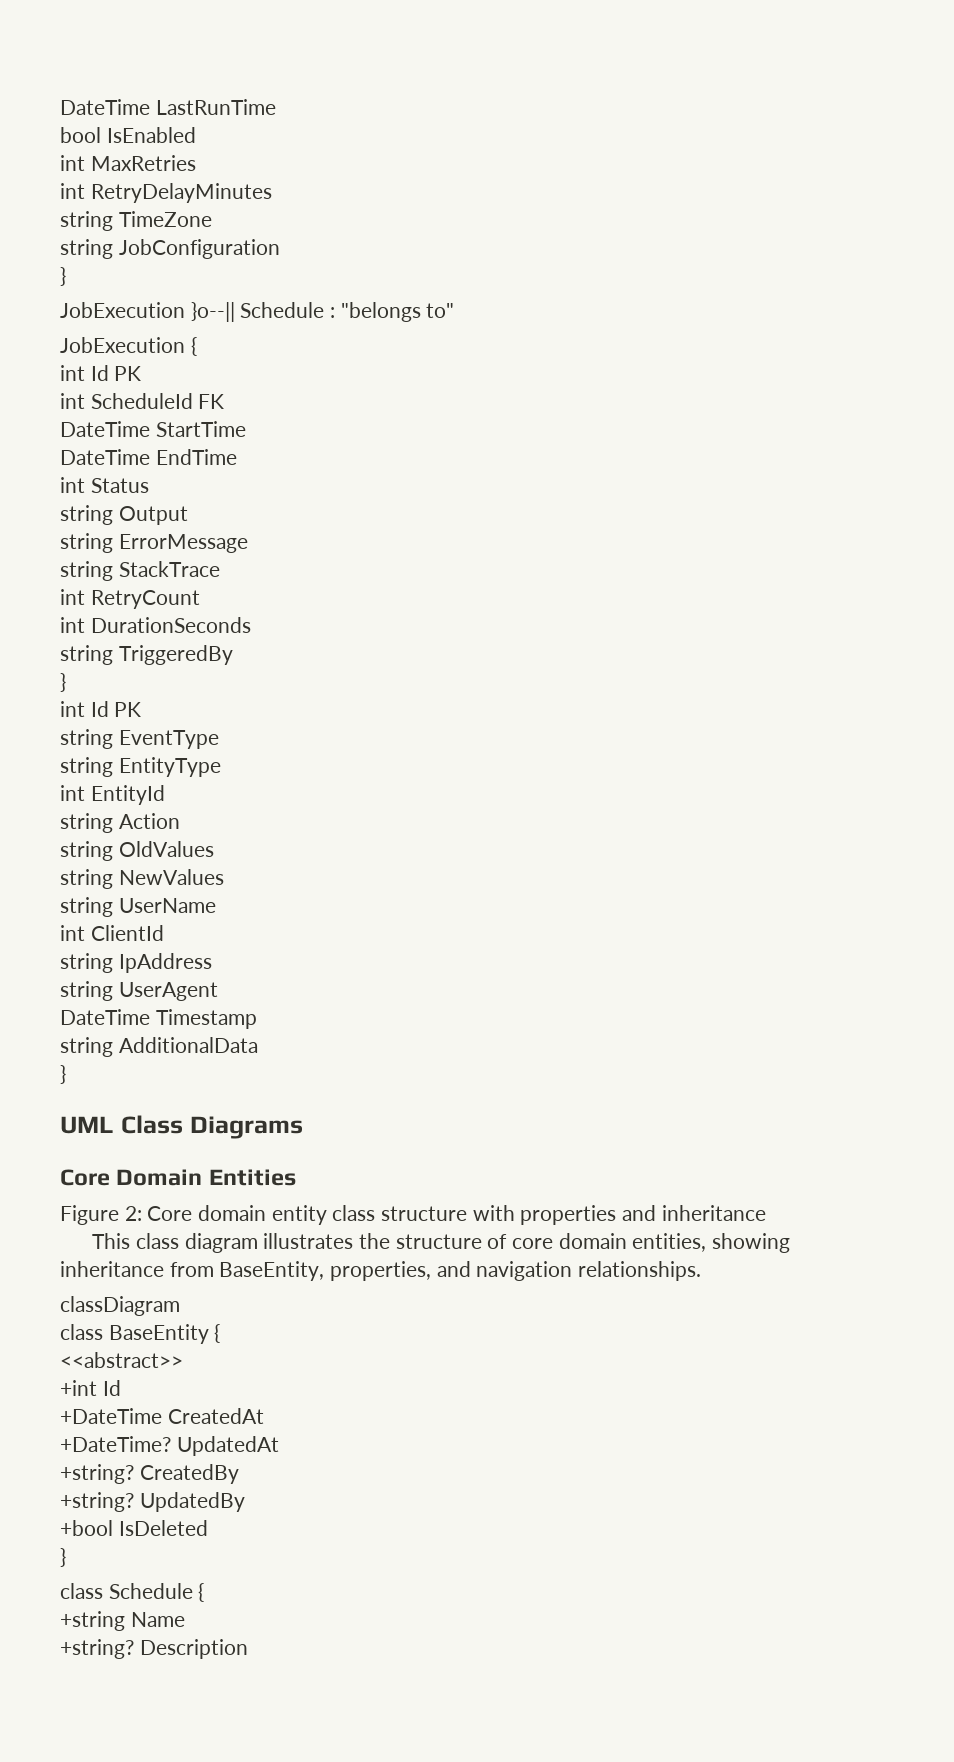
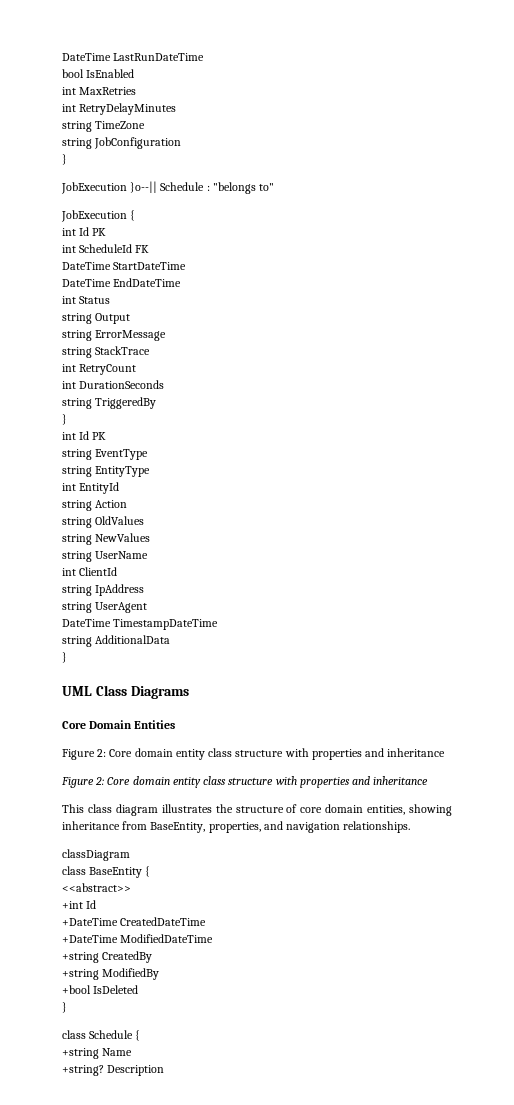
[60,99,276,115] DateTime LastRunTime -> [62,53,205,61] DateTime LastRunDateTime
[155,421,246,437] [60,449,237,465] StartTime // DateTime EndTime -> [113,262,187,270] [62,278,182,287] StartDateTime // DateTime EndDateTime
[155,1009,257,1029] Timestamp -> [113,619,219,630] TimestampDateTime
(766, 1213) none -> [61,776,429,788] // Figure 2: Core domain entity class structure with properties and inheritance
[167,1408,264,1424] [60,1436,279,1456] [60,1464,134,1484] CreatedAt // +DateTime? UpdatedAt // +string? -> [120,917,207,926] [62,934,214,943] [62,952,99,963] CreatedDateTime // +DateTime ModifiedDateTime // +string
[60,1492,245,1512] +string? UpdatedBy -> [62,968,160,980] +string ModifiedBy

